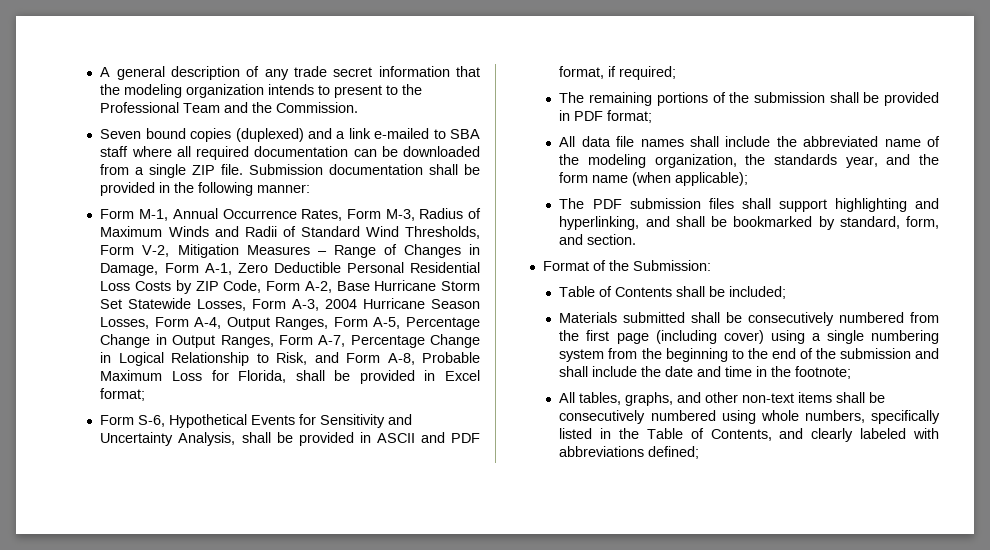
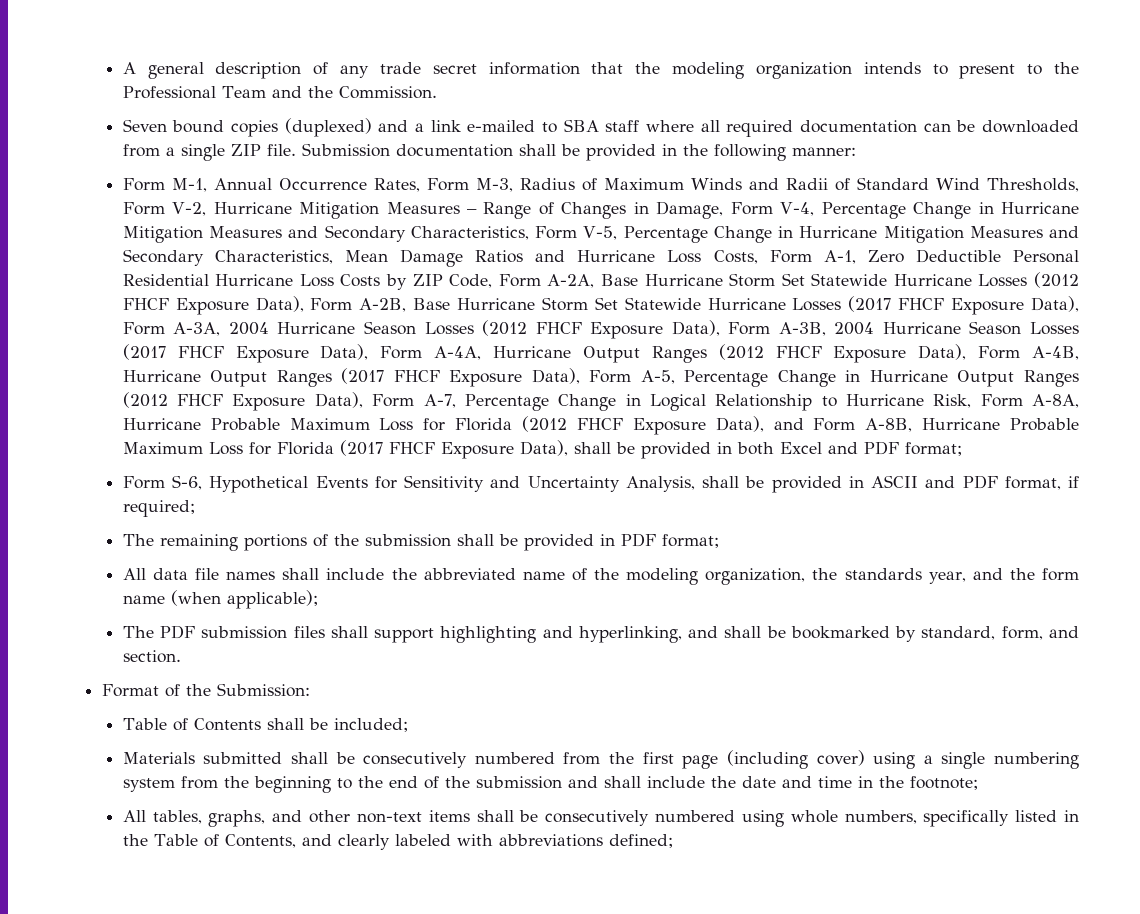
(170, 251) none -> [213,202,292,214] Hurricane
(199, 268) none -> [780,202,1080,219] [122,225,1080,243] [122,249,812,267] V-4, Percentage Change in Hurricane Mitigation Measures and Secondary Characteristics, Form V-5, Percentage Change in Hurricane Mitigation Measures and Secondary Characteristics, Mean Damage Ratios and Hurricane Loss Costs, Form
(480, 267) none -> [215,274,294,286] Hurricane
[304,280,480,293] [100,298,481,311] [100,317,329,330] A-2, Base Hurricane Storm Set Statewide Losses, Form A-3, 2004 Hurricane Season Losses, Form A-4, Output Ranges, -> [547,272,1080,288] [122,296,1079,315] [122,320,1079,339] [122,344,1079,363] [122,368,580,387] A-2A, Base Hurricane Storm Set Statewide Hurricane Losses (2012 FHCF Exposure Data), Form A-2B, Base Hurricane Storm Set Statewide Hurricane Losses (2017 FHCF Exposure Data), Form A-3A, 2004 Hurricane Season Losses (2012 FHCF Exposure Data), Form A-3B, 2004 Hurricane Season Losses (2017 FHCF Exposure Data), Form A-4A, Hurricane Output Ranges (2012 FHCF Exposure Data), Form A-4B, Hurricane Output Ranges (2017 FHCF Exposure Data),
[172,335,274,348] Output Ranges, -> [869,370,1079,387] [122,392,363,411] Hurricane Output Ranges (2012 FHCF Exposure Data),
[276,352,480,365] [100,370,480,384] Risk, and Form A-8, Probable Maximum Loss for Florida, shall be provided in Excel -> [845,394,1080,408] [122,416,1079,435] [122,440,899,459] Hurricane Risk, Form A-8A, Hurricane Probable Maximum Loss for Florida (2012 FHCF Exposure Data), and Form A-8B, Hurricane Probable Maximum Loss for Florida (2017 FHCF Exposure Data), shall be provided in both Excel and PDF

